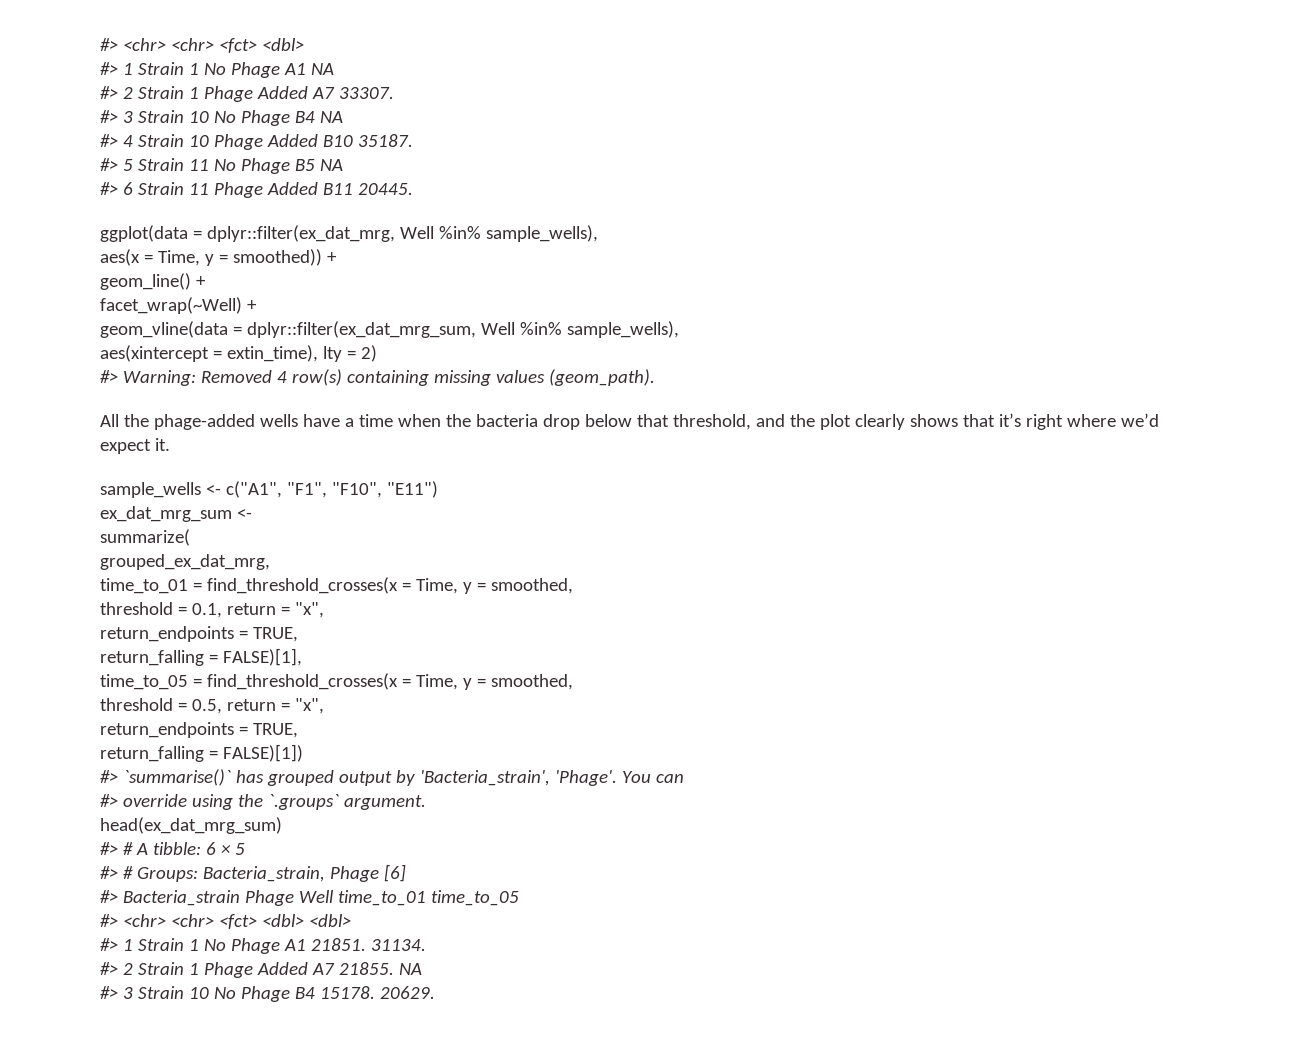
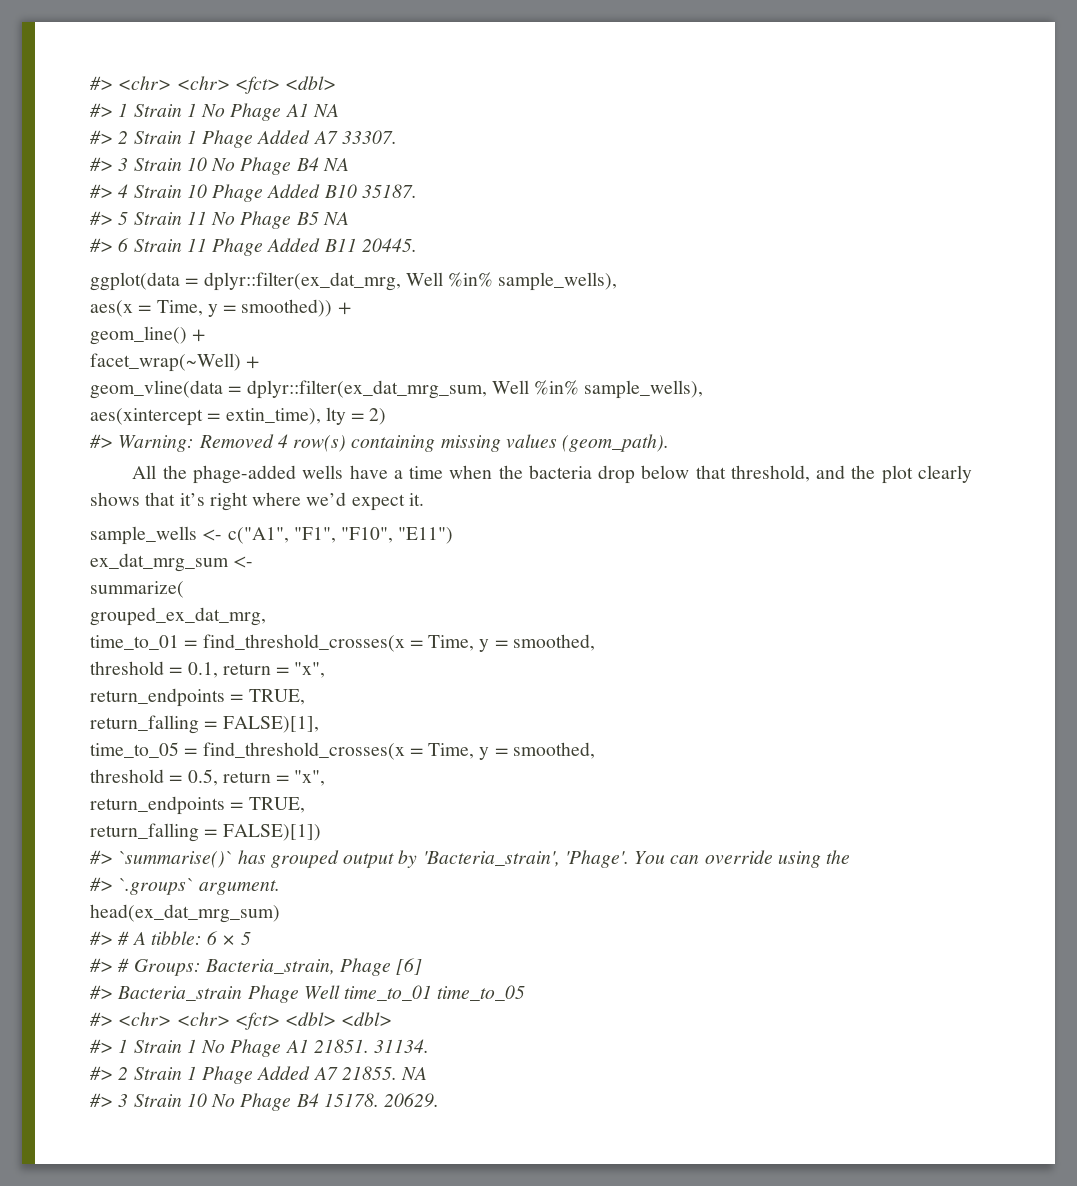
[100,794,118,807] // #> -> (700, 859) none
(263, 800) none -> [90,877,113,891] // #>

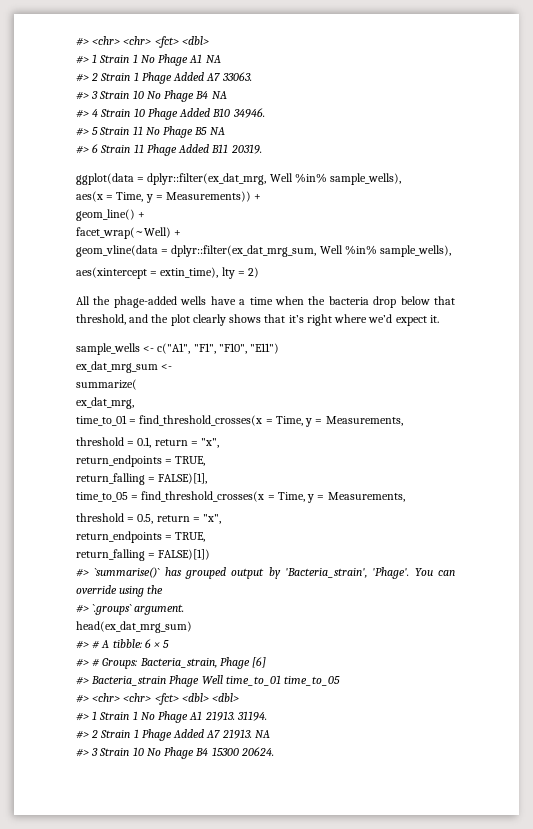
[341,130,397,144] 33307. -> [221,72,252,81] 33063.
[361,184,417,198] 35187. -> [232,108,265,118] 34946.
[361,238,417,252] 20445. -> [230,144,262,154] 20319.
[241,299,333,317] smoothed)) -> [166,191,252,202] Measurements))
[90,434,670,452] // #> Warning: Removed 4 row(s) containing missing values (geom_path). -> (260, 272) none
[90,607,266,626] grouped_ex_dat_mrg, -> [76,397,134,409] ex_dat_mrg,
[512,634,595,651] smoothed, -> [325,416,403,426] Measurements,
[512,742,595,759] smoothed, -> [327,492,405,502] Measurements,
[313,1039,430,1053] [90,1066,397,1084] 21851. 31134. // #> 2 Strain 1 Phage Added A7 21855. -> [204,711,267,721] [76,729,252,741] 21913. 31194. // #> 2 Strain 1 Phage Added A7 21913.
[323,1093,440,1107] 15178. 20629. -> [211,747,274,756] 15300 20624.

